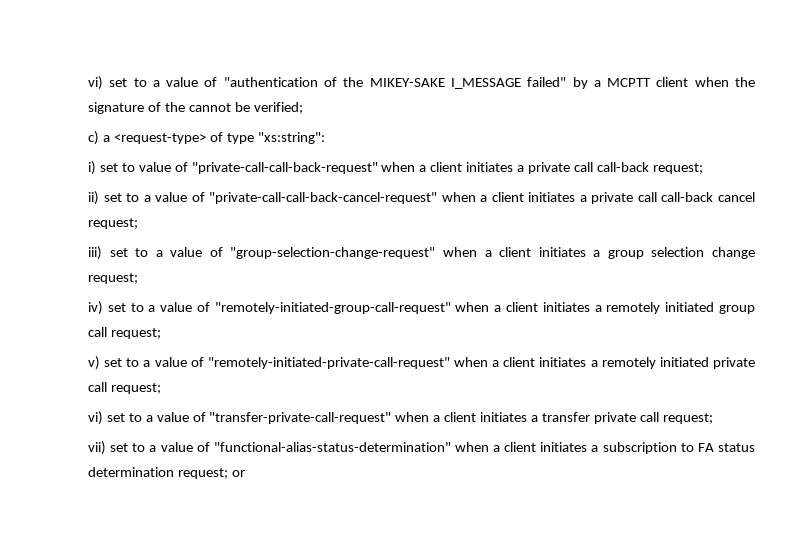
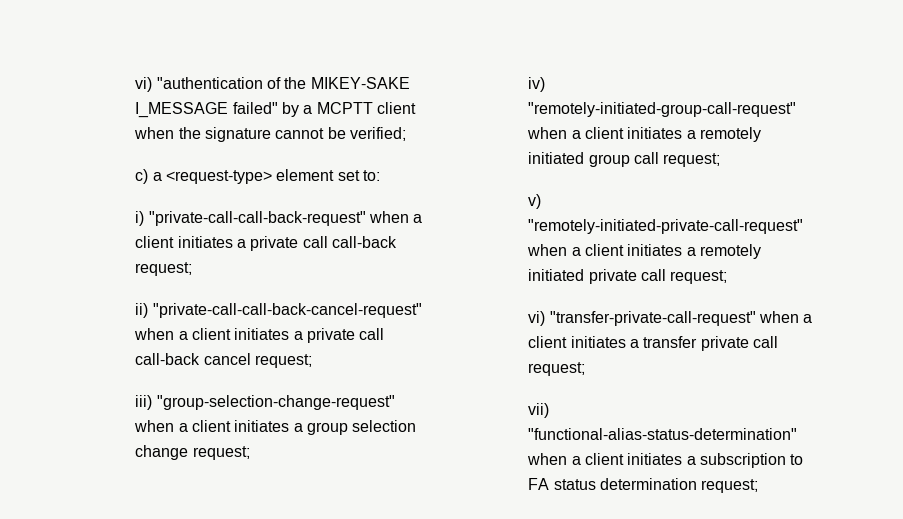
[87,76,218,90] vi) set to a value of -> [135,77,153,92] vi)
[147,102,185,112] of the -> (272, 134) none
[209,132,325,144] [87,161,188,175] of type "xs:string": // i) set to value of -> [276,169,381,181] [135,211,145,226] element set to: // i)
[103,192,205,202] set to a value of -> (149, 310) none
[109,247,223,257] set to a value of -> (153, 402) none
[107,302,210,312] set to a value of -> (546, 84) none
[104,357,204,367] set to a value of -> (542, 201) none
[106,412,206,422] set to a value of -> (546, 318) none
[110,442,210,452] set to a value of -> (550, 410) none
[231,470,245,477] or -> (759, 486) none

